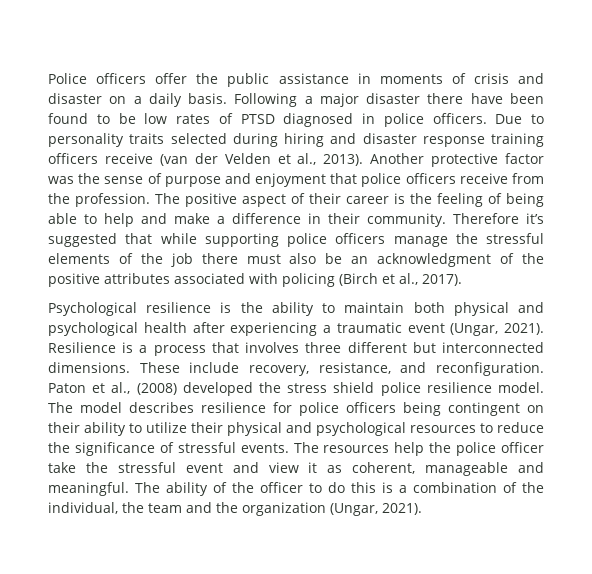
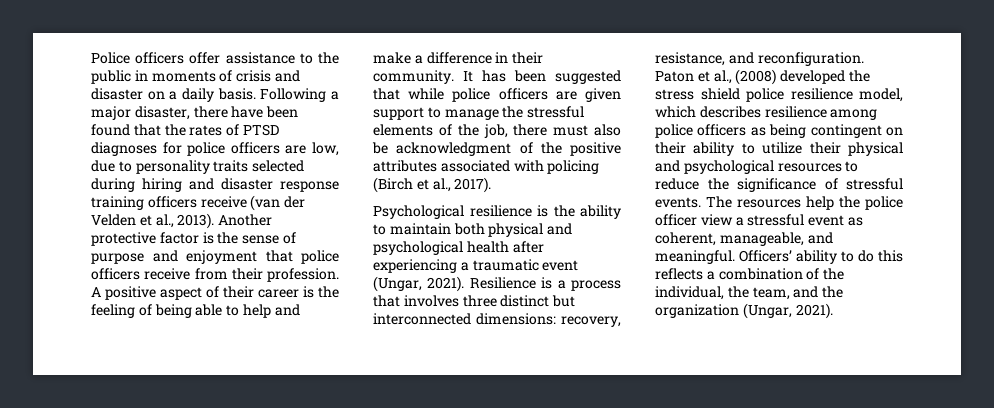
(188, 78) none -> [225,52,313,64] assistance to
[278,73,349,84] assistance -> (131, 77) none
[366,93,421,104] disaster -> [134,106,190,120] disaster,
[96,113,523,127] to be low rates of PTSD diagnosed in police officers. Due -> [133,124,279,136] [91,142,339,156] [91,160,115,172] that the rates of PTSD diagnoses for police officers are low, due
[48,176,74,184] was -> [202,232,214,244] is
[48,193,180,207] the profession. The -> [231,268,339,282] [91,287,101,297] their profession. A
[453,213,544,224] Therefore it’s -> [463,70,546,82] It has been
[204,233,386,247] supporting police officers -> [452,88,621,102] [373,107,441,120] police officers are given support to
[170,253,193,267] job -> [483,124,508,138] job,
[351,256,369,264] an -> (388, 148) none
[347,342,407,353] different -> [500,295,550,307] distinct
[48,362,240,373] dimensions. These include -> [476,313,556,325] dimensions:
[497,382,544,393] [48,402,122,413] model. The model -> [859,88,903,102] [655,106,696,118] model, which
[273,402,396,416] for police officers -> [830,109,878,120] [655,124,766,138] among police officers as
[48,462,318,473] take the stressful event and view it -> [700,214,845,226] view a stressful event
[425,462,509,476] manageable -> [719,232,804,246] manageable,
[135,482,303,496] The ability of the officer -> [739,250,837,264] Officers’ ability
[382,482,393,493] is -> [655,268,703,280] reflects
[148,503,182,513] team -> [752,287,790,300] team,

